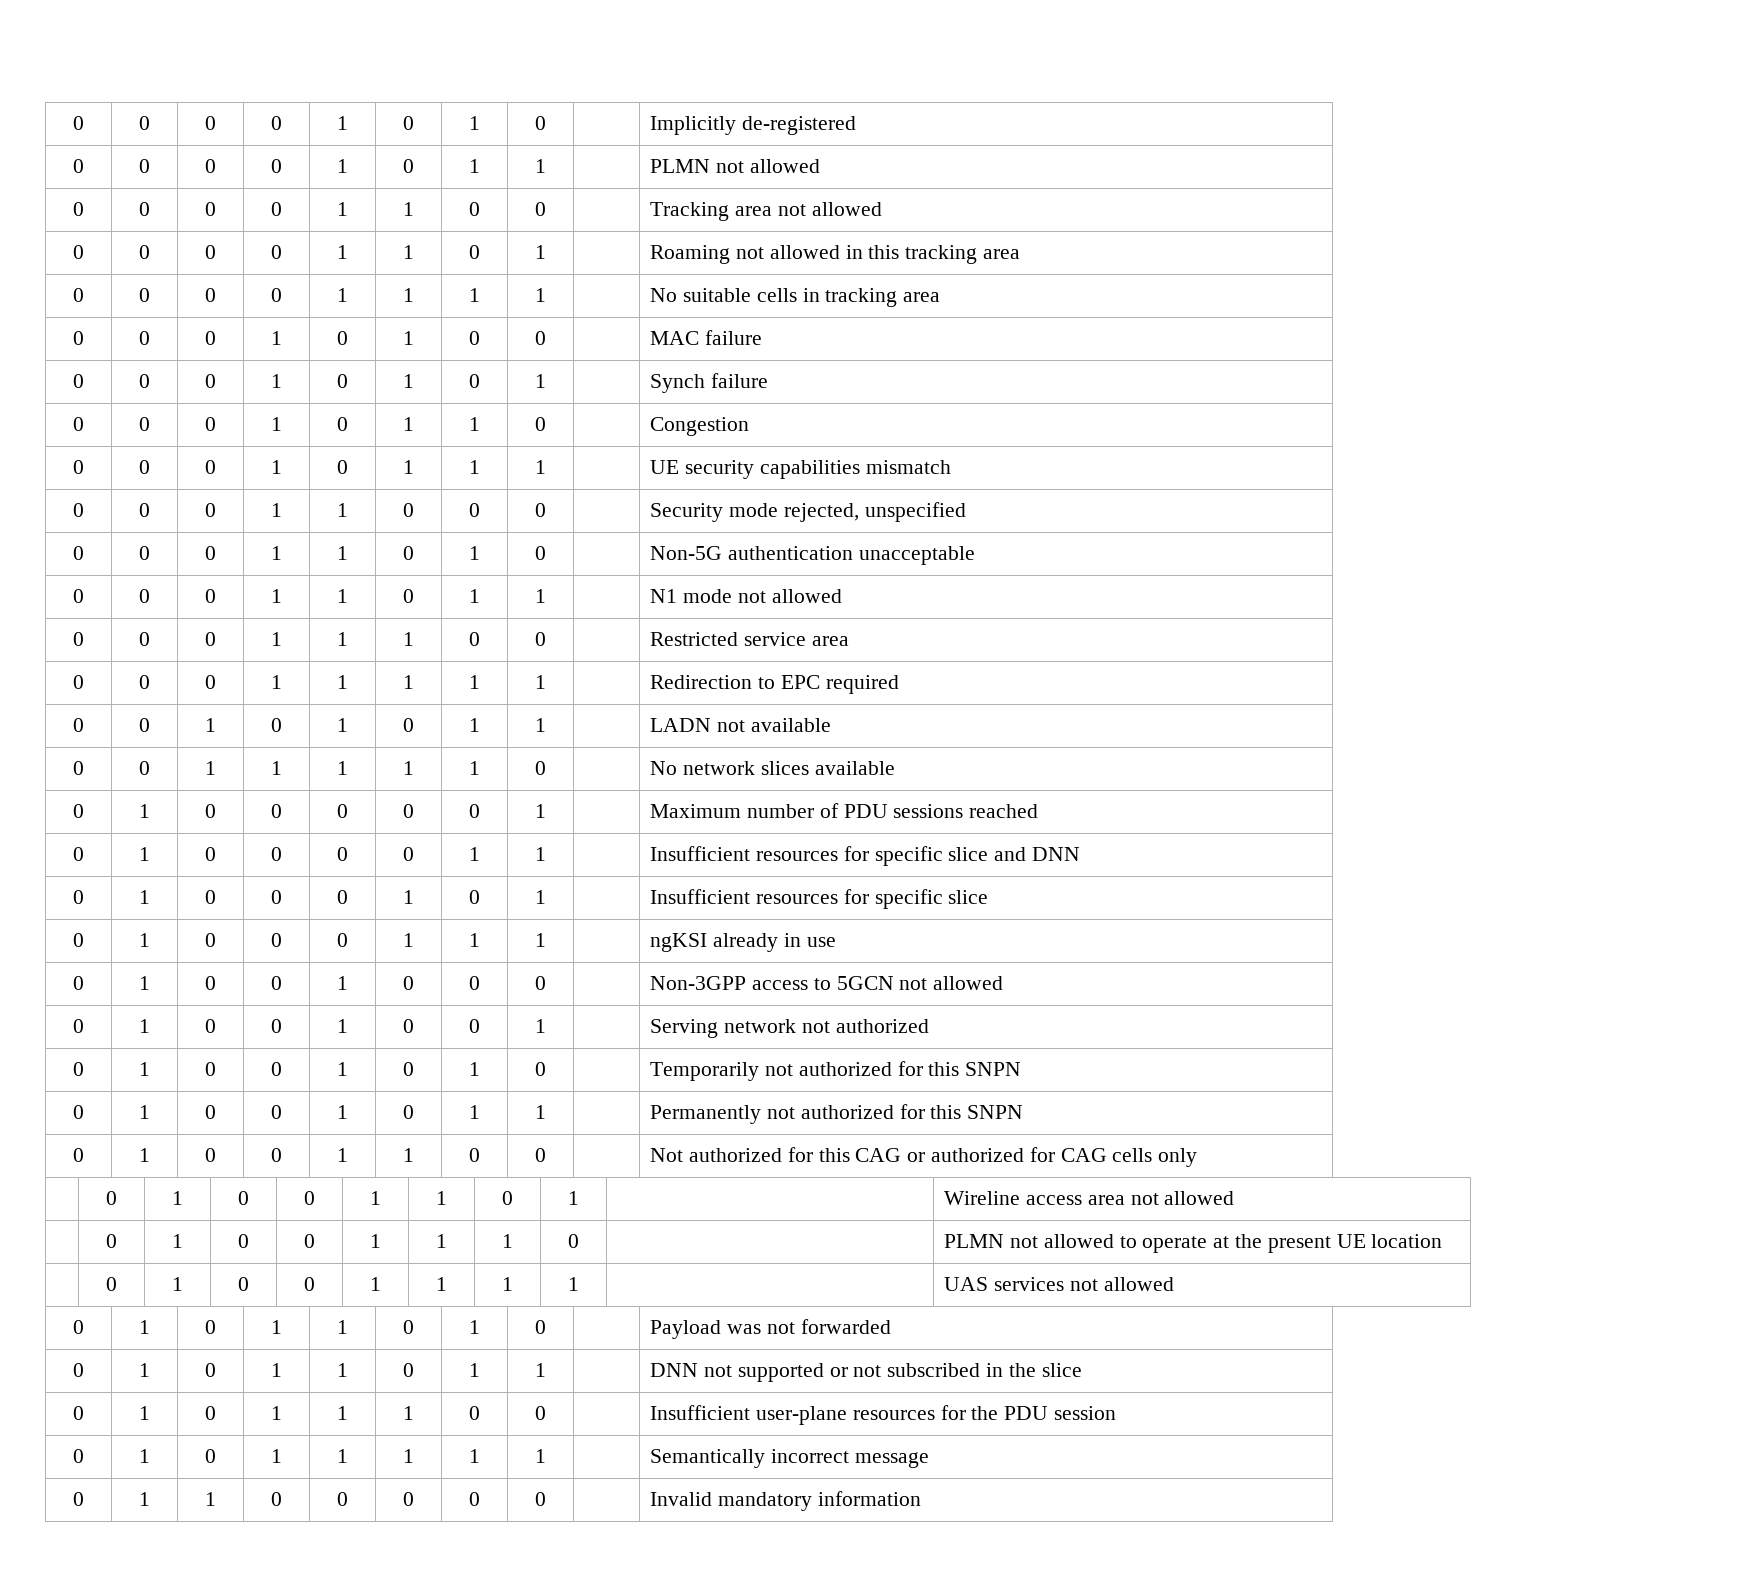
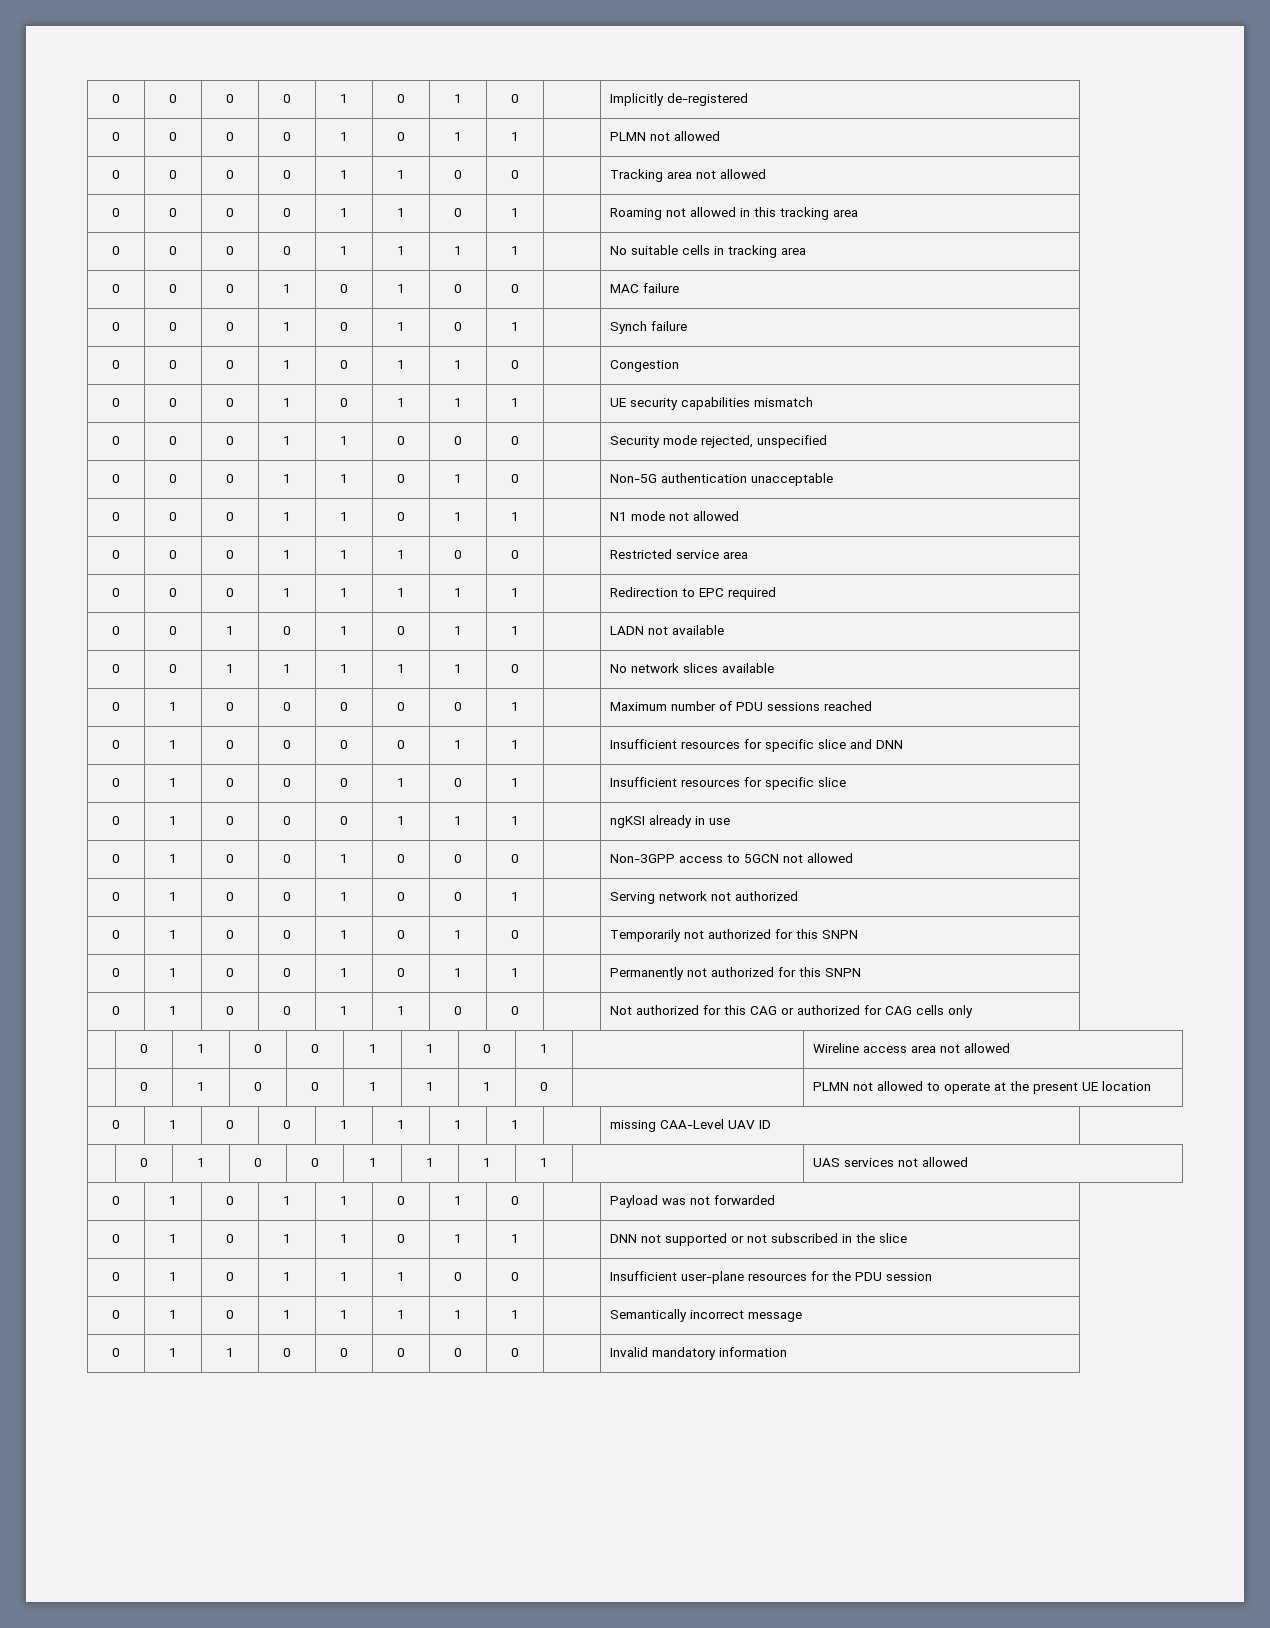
(1443, 1241) none -> [112,1120,120,1129] [169,1120,177,1129] [226,1120,234,1129] [283,1120,291,1129] [340,1120,348,1129] [397,1120,405,1129] [454,1120,462,1129] [511,1120,519,1129] [610,1119,772,1132] // 0 | 1 | 0 | 0 | 1 | 1 | 1 | 1 | | missing CAA-Level UAV ID

